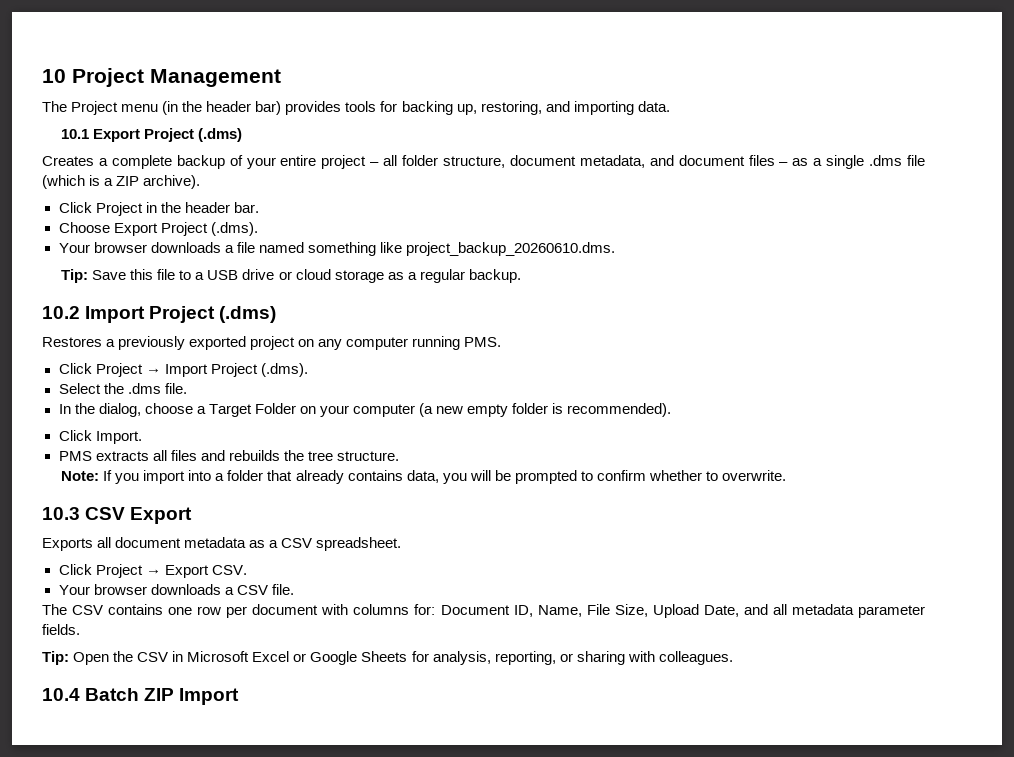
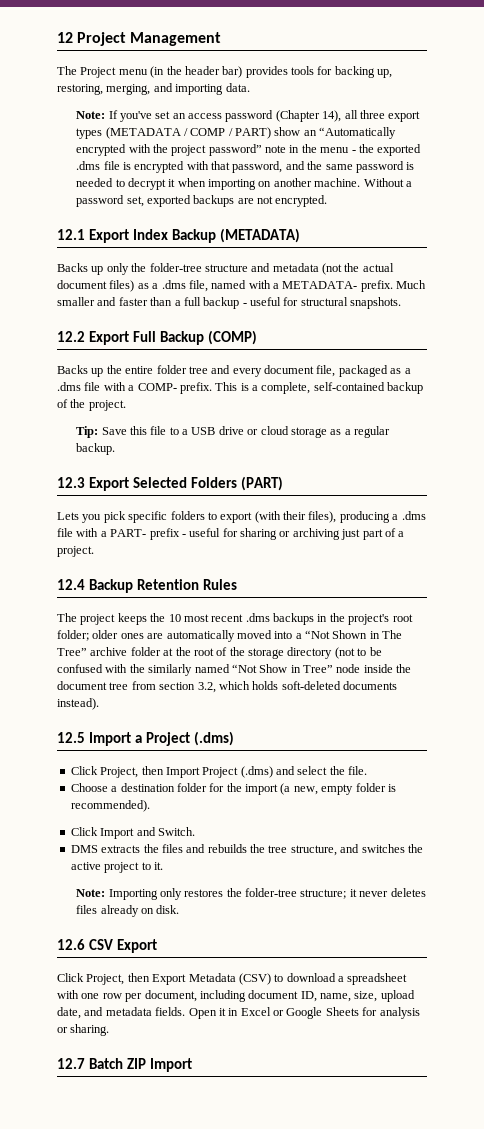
[42,69,66,83] 10 -> [57,32,73,43] 12
(542, 108) none -> [106,84,151,95] merging,
[61,128,243,142] [42,155,925,169] [42,175,201,189] [58,202,259,216] [58,222,258,236] [58,242,615,256] 10.1 Export Project (.dms) // Creates a complete backup of your entire project – all folder structure, document metadata, and document files – as a single .dms file (which is a ZIP archive). // Click Project in the header bar. // Choose Export Project (.dms). // Your browser downloads a file named something like project_backup_20260610.dms. -> [76,110,421,122] [76,127,397,139] [76,144,422,156] [76,161,415,173] [76,178,412,190] [76,195,328,207] [57,228,300,243] [57,263,394,275] [57,280,427,292] [57,297,402,309] [57,330,257,345] [57,365,411,377] [57,382,424,394] [57,399,126,411] Note: If you've set an access password (Chapter 14), all three export types (METADATA / COMP / PART) show an “Automatically encrypted with the project password” note in the menu - the exported .dms file is encrypted with that password, and the same password is needed to decrypt it when importing on another machine. Without a password set, exported backups are not encrypted. // 12.1 Export Index Backup (METADATA) // Backs up only the folder-tree structure and metadata (not the actual document files) as a .dms file, named with a METADATA- prefix. Much smaller and faster than a full backup - useful for structural snapshots. // 12.2 Export Full Backup (COMP) // Backs up the entire folder tree and every document file, packaged as a .dms file with a COMP- prefix. This is a complete, self-contained backup of the project.
[42,306,277,323] [42,336,502,350] [58,363,308,377] [58,383,187,394] [58,403,464,417] 10.2 Import Project (.dms) // Restores a previously exported project on any computer running PMS. // Click Project → Import Project (.dms). // Select the .dms file. // In the dialog, choose a Target Folder on your computer (a new -> [57,476,283,491] [57,511,426,523] [57,528,405,540] [57,546,94,557] [57,579,237,593] [57,613,413,625] [57,630,403,642] [57,647,382,659] [57,664,412,676] [57,681,397,693] [57,698,99,710] [57,731,234,746] [70,766,368,778] [70,783,318,795] 12.3 Export Selected Folders (PART) // Lets you pick specific folders to export (with their files), producing a .dms file with a PART- prefix - useful for sharing or archiving just part of a project. // 12.4 Backup Retention Rules // The project keeps the 10 most recent .dms backups in the project's root folder; older ones are automatically moved into a “Not Shown in The Tree” archive folder at the root of the storage directory (not to be confused with the similarly named “Not Show in Tree” node inside the document tree from section 3.2, which holds soft-deleted documents instead). // 12.5 Import a Project (.dms) // Click Project, then Import Project (.dms) and select the file. // Choose a destination folder for the import (a new,
[95,431,142,444] [58,450,167,461] Import. // PMS extracts all -> [100,827,195,839] [70,844,159,853] Import and Switch. // DMS extracts the
[336,451,399,461] [61,470,787,484] [42,507,193,524] [42,537,402,551] [58,564,247,578] [58,584,294,595] [42,604,925,618] [42,624,80,635] [42,651,250,665] structure. // Note: If you import into a folder that already contains data, you will be prompted to confirm whether to overwrite. // 10.3 CSV Export // Exports all document metadata as a CSV spreadsheet. // Click Project → Export CSV. // Your browser downloads a CSV file. // The CSV contains one row per document with columns for: Document ID, Name, File Size, Upload Date, and all metadata parameter fields. // Tip: Open the CSV in Microsoft -> [290,844,423,856] [70,862,163,873] [76,888,426,900] [76,905,180,917] [57,939,157,953] [57,973,408,985] [57,990,415,1002] [57,1007,239,1019] structure, and switches the active project to it. // Note: Importing only restores the folder-tree structure; it never deletes files already on disk. // 12.6 CSV Export // Click Project, then Export Metadata (CSV) to download a spreadsheet with one row per document, including document ID, name, size, upload date, and metadata fields. Open it in
[432,651,733,665] [42,688,80,701] analysis, reporting, or sharing with colleagues. // 10.4 -> [379,1007,420,1019] [57,1024,110,1036] [57,1058,85,1069] analysis or sharing. // 12.7

